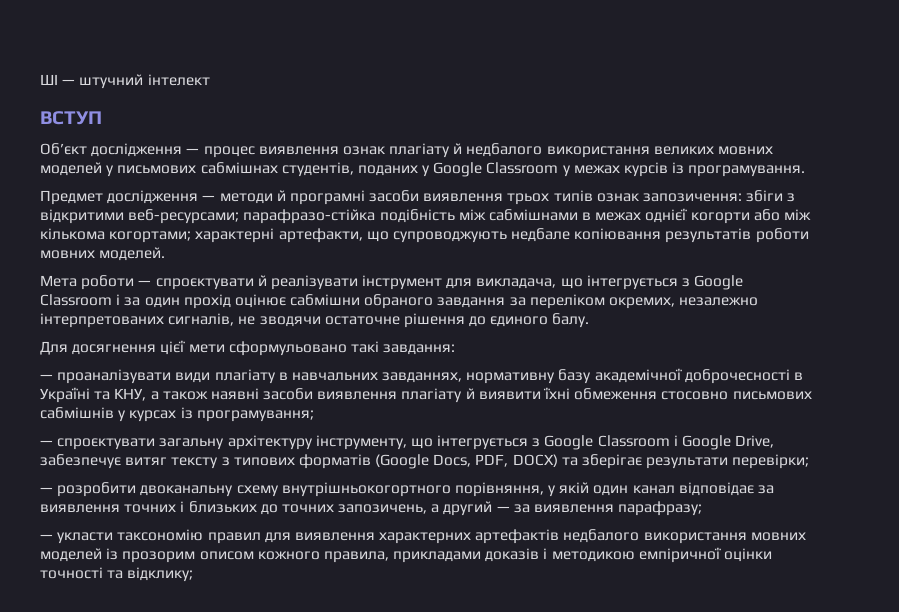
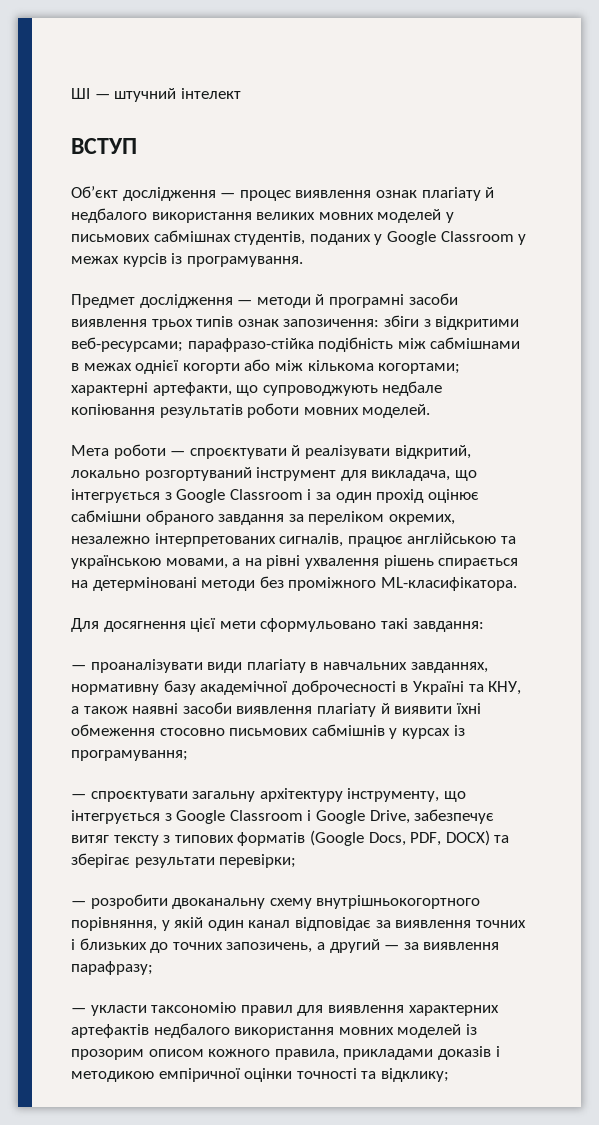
(358, 282) none -> [394,445,471,459] [71,467,252,481] відкритий, локально розгортуваний
[238,313,590,328] не зводячи остаточне рішення до єдиного балу. -> [347,533,516,547] [71,555,519,569] [71,576,517,591] працює англійською та українською мовами, а на рівні ухвалення рішень спирається на детерміновані методи без проміжного ML-класифікатора.

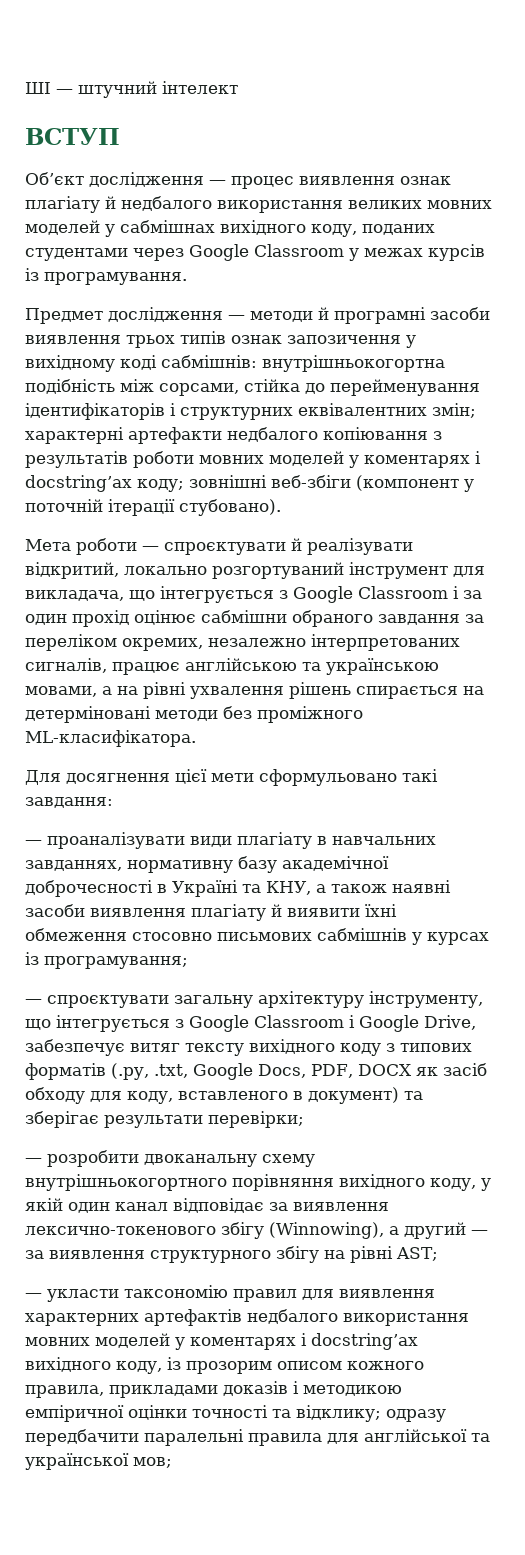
[71,230,383,245] письмових сабмішнах студентів, поданих у -> [120,220,435,237] [25,248,184,261] сабмішнах вихідного коду, поданих студентами через
[283,315,520,330] [71,337,521,352] [71,359,461,374] [71,381,443,396] [71,403,431,418] запозичення: збіги з відкритими веб-ресурсами; парафразо-стійка подібність між сабмішнами в межах однієї когорти або між кількома когортами; характерні артефакти, що супроводжують недбале копіювання результатів роботи мовних моделей. -> [287,335,416,348] [25,355,445,372] [25,379,480,396] [25,403,476,420] [25,427,442,444] [25,451,481,468] [25,475,474,492] [25,499,281,516] запозичення у вихідному коді сабмішнів: внутрішньокогортна подібність між сорсами, стійка до перейменування ідентифікаторів і структурних еквівалентних змін; характерні артефакти недбалого копіювання з результатів роботи мовних моделей у коментарях і docstring’ах коду; зовнішні веб-збіги (компонент у поточній ітерації стубовано).
(159, 840) none -> [249,1039,381,1056] вихідного коду
[309,830,490,846] (Google Docs, PDF, DOCX) -> [111,1063,487,1080] [25,1087,399,1104] (.py, .txt, Google Docs, PDF, DOCX як засіб обходу для коду, вставленого в документ)
[71,917,157,931] порівняння, -> [232,1174,476,1191] порівняння вихідного коду,
[475,920,526,928] [71,938,313,953] точних і близьких до точних запозичень, -> [25,1222,384,1239] лексично-токенового збігу (Winnowing),
[71,961,153,975] парафразу; -> [150,1246,438,1263] структурного збігу на рівні AST;
(462, 1031) none -> [175,1333,418,1350] [25,1357,162,1374] у коментарях і docstring’ах вихідного коду,
(449, 1075) none -> [386,1409,446,1422] [25,1429,490,1446] [25,1453,172,1470] одразу передбачити паралельні правила для англійської та української мов;

